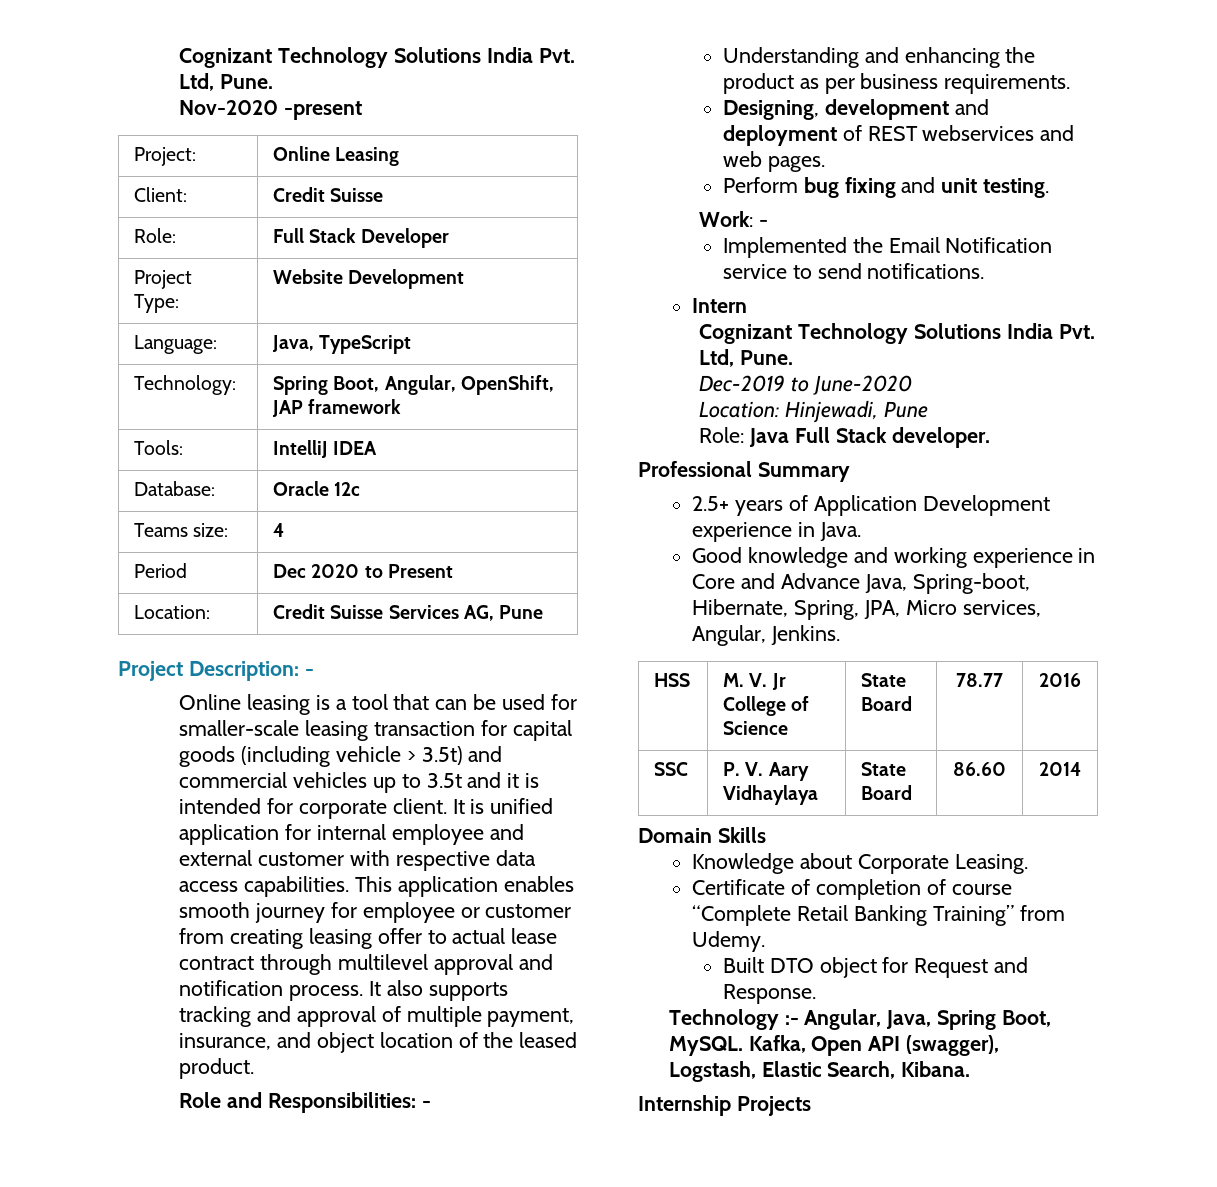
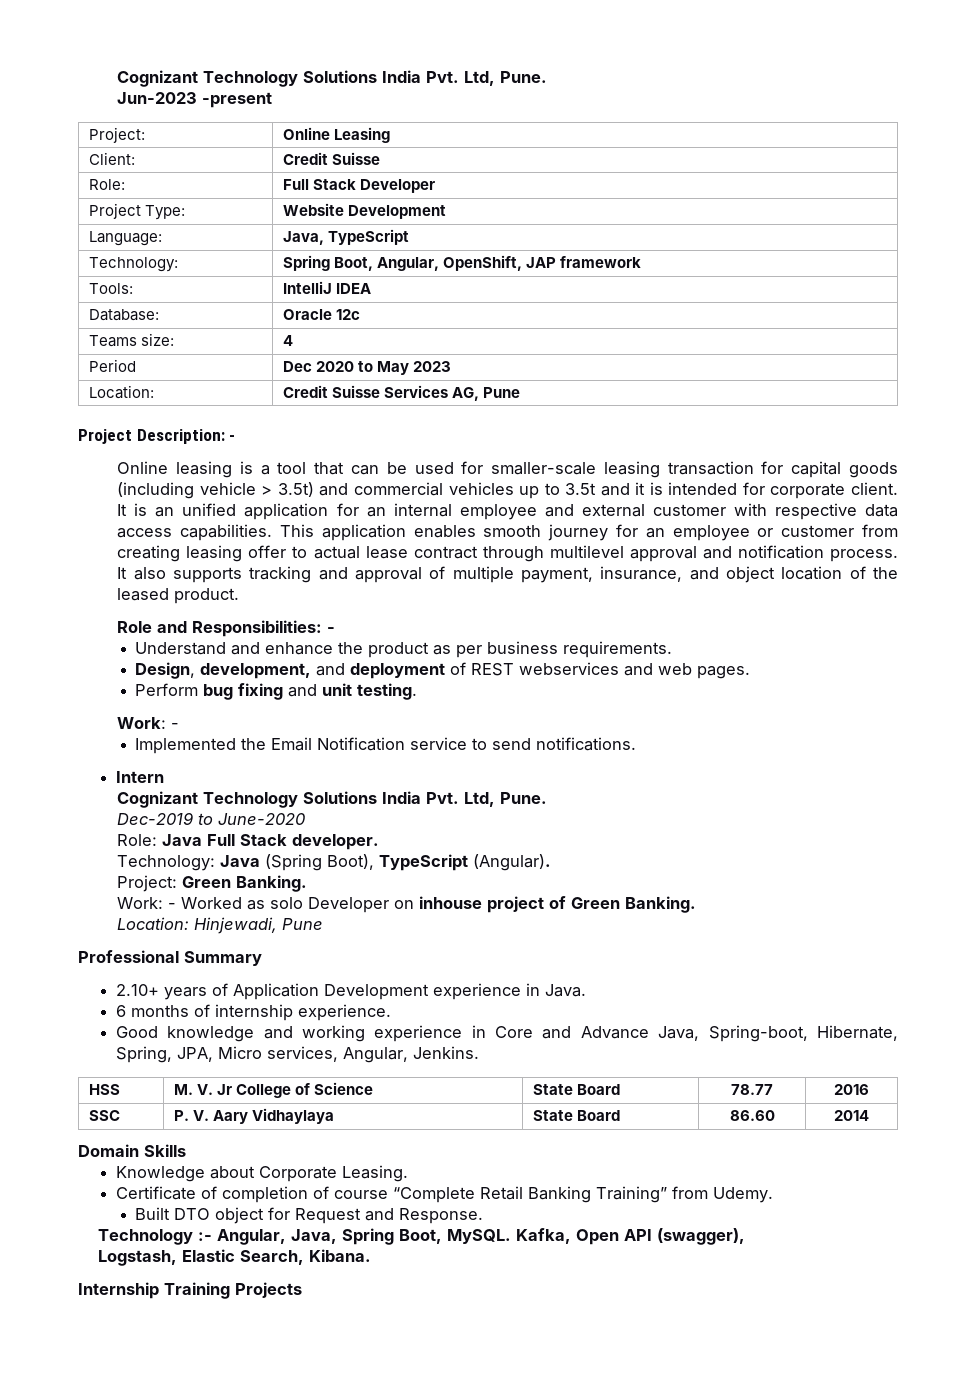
[179,47,575,68] [179,73,274,91] [179,100,279,115] Cognizant Technology Solutions India Pvt. Ltd, Pune. // Nov-2020 -> [117,70,548,87] [117,92,198,104] Cognizant Technology Solutions India Pvt. Ltd, Pune. // Jun-2023
[387,564,453,578] Present -> [377,361,452,375] May 2023
(485, 806) none -> [155,507,175,517] an
(312, 832) none -> [366,507,386,517] an
(358, 910) none -> [645,528,665,538] an
[723,47,1000,68] Understanding and enhancing -> [135,642,334,655] Understand and enhance
[723,99,949,120] Designing, development -> [135,662,312,679] Design, development,
[699,400,929,423] // Location: Hinjewadi, Pune -> (307, 819) none
(990, 437) none -> [117,854,552,871] [117,875,308,892] [117,896,697,913] [117,917,324,934] // Technology: Java (Spring Boot), TypeScript (Angular). // Project: Green Banking. // Work: - Worked as solo Developer on inhouse project of Green Banking. // Location: Hinjewadi, Pune
[692,496,730,511] 2.5+ -> [115,984,159,996] 2.10+
(861, 531) none -> [115,1004,391,1021] // 6 months of internship experience.
(731, 1105) none -> [164,1282,230,1299] Training

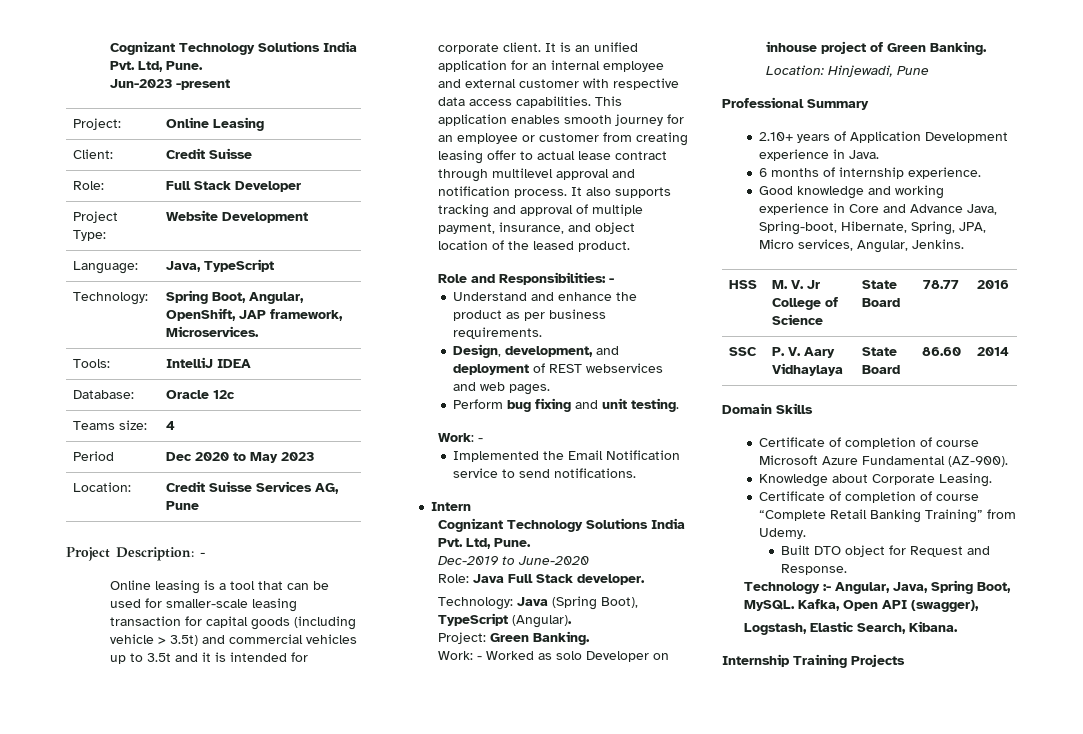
[560,256,642,268] framework -> [270,309,344,321] [166,326,260,337] framework, Microservices.
(186, 1150) none -> [759,437,980,449] [759,455,1009,467] // Certificate of completion of course Microsoft Azure Fundamental (AZ-900).

